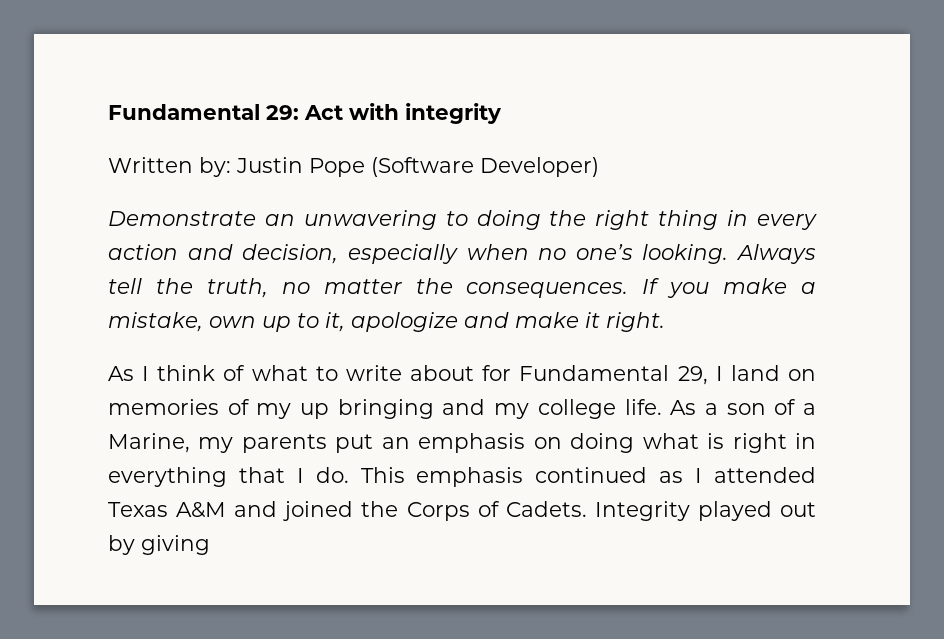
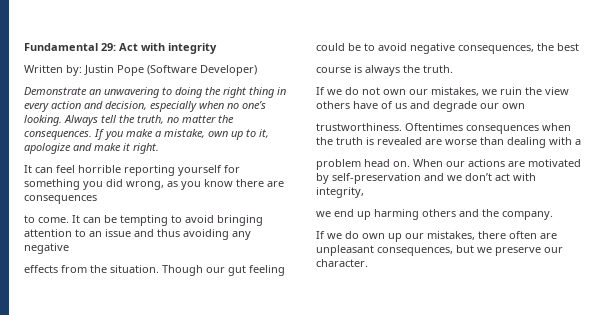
[108,365,816,385] [108,399,817,419] [108,433,817,453] [108,467,817,487] [108,501,817,521] [108,535,210,555] As I think of what to write about for Fundamental 29, I land on memories of my up bringing and my college life. As a son of a Marine, my parents put an emphasis on doing what is right in everything that I do. This emphasis continued as I attended Texas A&M and joined the Corps of Cadets. Integrity played out by giving -> [24,165,240,176] [24,179,284,190] [24,195,97,204] [24,215,263,226] [24,229,251,240] [24,243,69,254] [24,265,285,276] [316,43,579,54] [316,65,453,76] [316,87,569,96] [316,101,525,112] [316,123,571,134] [316,137,581,148] [316,159,581,170] [316,173,536,184] [316,187,364,198] [316,209,553,220] [316,231,557,242] [316,245,563,256] [316,259,368,267] It can feel horrible reporting yourself for something you did wrong, as you know there are consequences // to come. It can be tempting to avoid bringing attention to an issue and thus avoiding any negative // effects from the situation. Though our gut feeling could be to avoid negative consequences, the best // course is always the truth. // If we do not own our mistakes, we ruin the view others have of us and degrade our own // trustworthiness. Oftentimes consequences when the truth is revealed are worse than dealing with a // problem head on. When our actions are motivated by self-preservation and we don’t act with integrity, // we end up harming others and the company. // If we do own up our mistakes, there often are unpleasant consequences, but we preserve our character.

